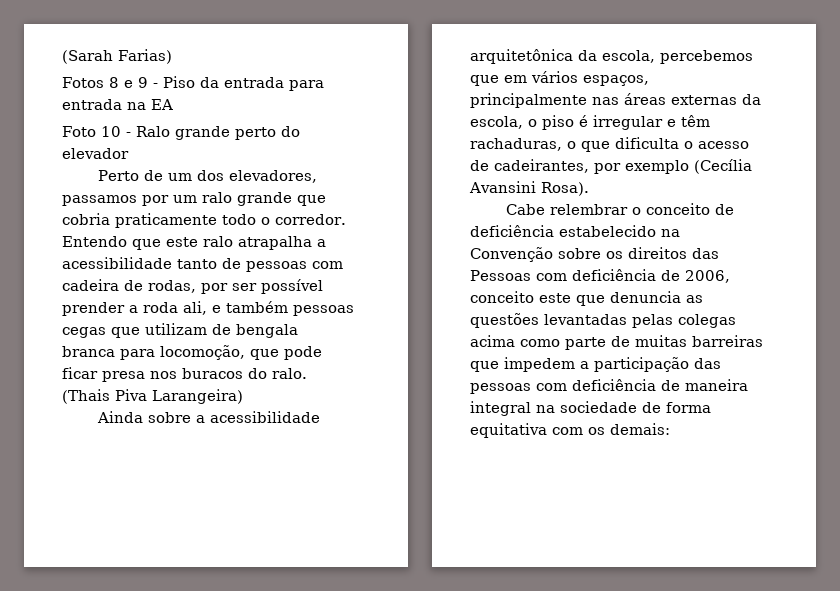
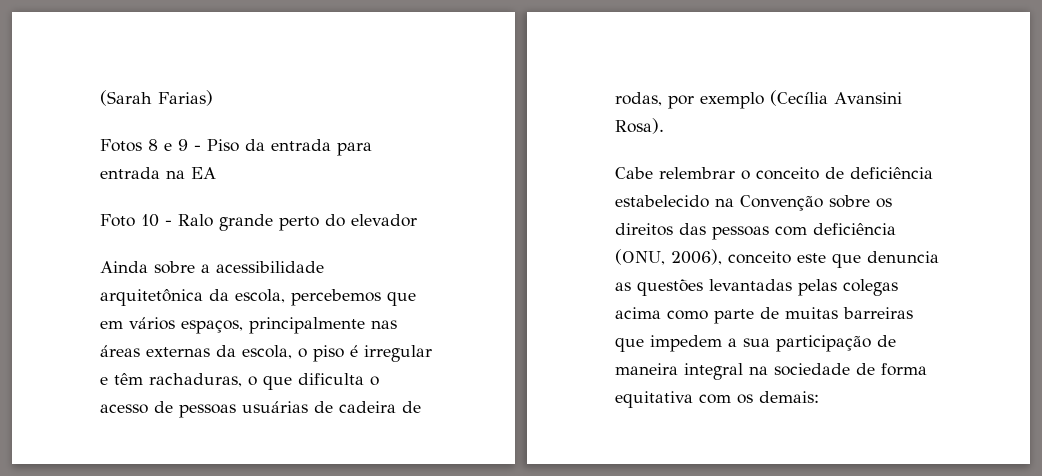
[98,170,318,183] [62,192,326,206] [62,213,346,228] [62,236,326,250] [62,257,343,272] [62,279,323,294] [62,301,354,316] [62,323,298,338] [62,345,322,360] [62,367,307,382] [62,389,243,404] // Perto de um dos elevadores, passamos por um ralo grande que cobria praticamente todo o corredor. Entendo que este ralo atrapalha a acessibilidade tanto de pessoas com cadeira de rodas, por ser possível prender a roda ali, e também pessoas cegas que utilizam de bengala branca para locomoção, que pode ficar presa nos buracos do ralo. (Thais Piva Larangeira) -> (417, 220) none
[494,159,589,173] cadeirantes, -> [179,401,421,418] [615,92,662,106] pessoas usuárias de cadeira de rodas,
[470,269,730,283] Pessoas com deficiência de 2006, -> [712,223,896,240] [615,249,722,265] pessoas com deficiência (ONU, 2006),
[594,357,721,372] [470,379,656,394] participação das pessoas com deficiência -> [743,335,871,352] sua participação

